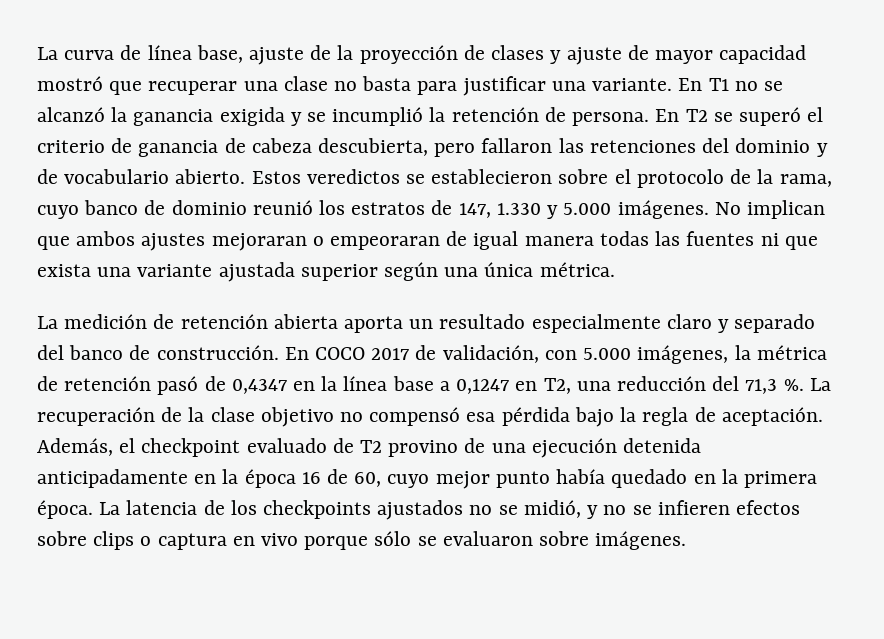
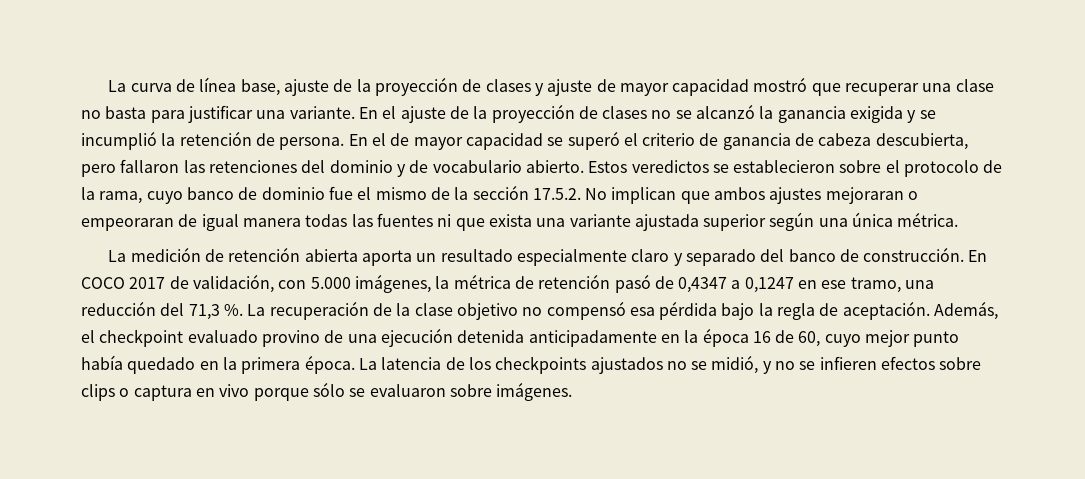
[708,78,729,91] T1 -> [382,104,648,123] el ajuste de la proyección de clases
[685,109,708,122] T2 -> [371,133,543,150] el de mayor capacidad
[252,200,709,219] reunió los estratos de 147, 1.330 y 5.000 imágenes. -> [328,185,581,200] fue el mismo de la sección 17.5.2.
[293,376,434,391] en la línea base -> (728, 285) none
[543,378,571,394] T2, -> [821,277,901,293] ese tramo,
[332,438,383,453] de T2 -> (258, 336) none

